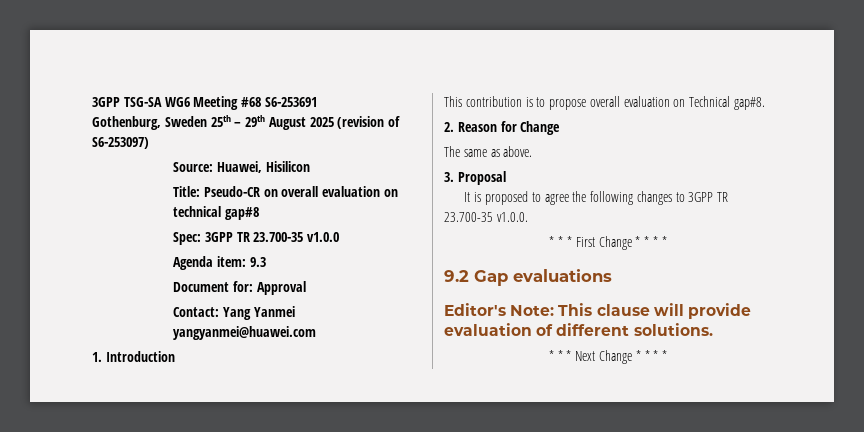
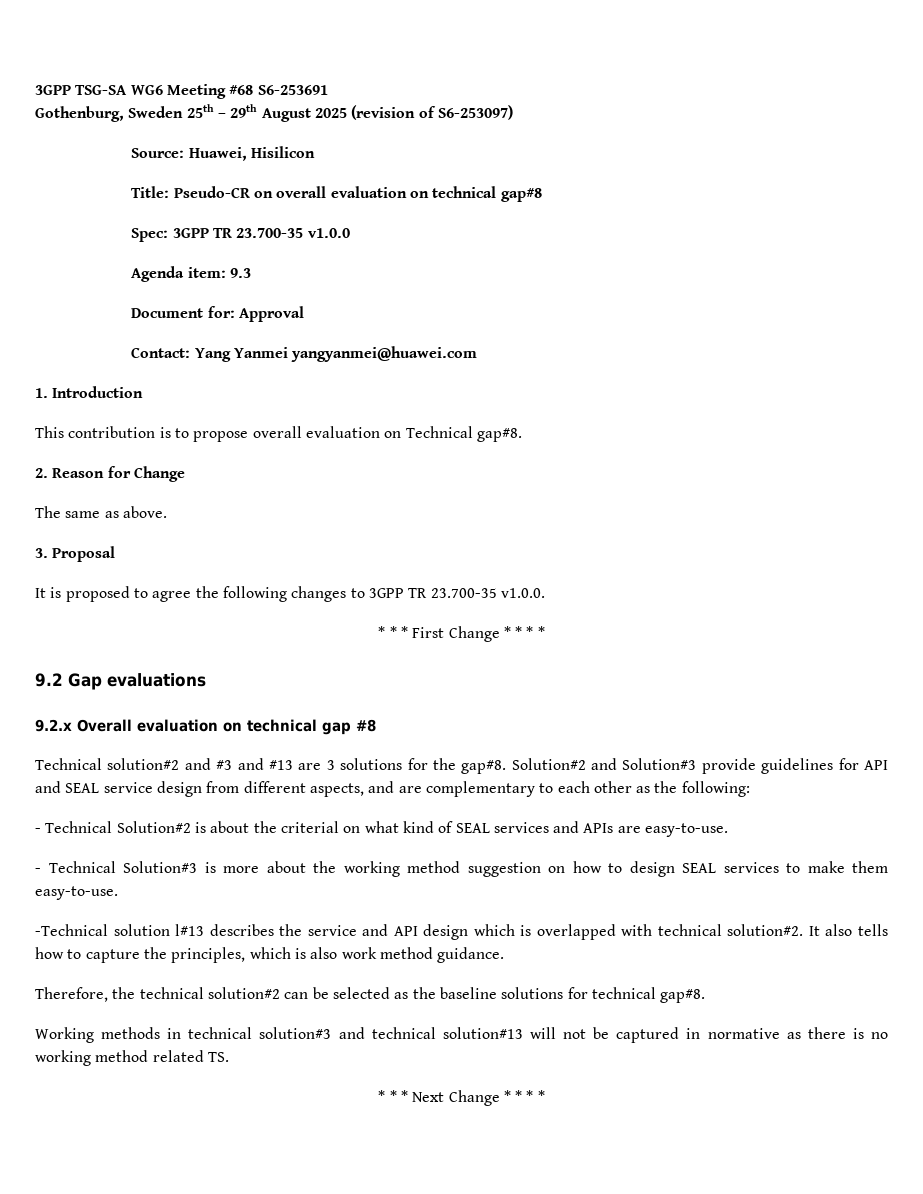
[444,303,751,319] [444,323,713,336] Editor's Note: This clause will provide evaluation of different solutions. -> [35,719,376,735] [35,758,889,774] [35,781,750,797] [35,821,729,837] [35,861,888,877] [35,886,118,900] [35,924,888,940] [35,947,505,963] [35,987,706,1003] [35,1027,889,1043] [35,1050,229,1066] 9.2.x Overall evaluation on technical gap #8 // Technical solution#2 and #3 and #13 are 3 solutions for the gap#8. Solution#2 and Solution#3 provide guidelines for API and SEAL service design from different aspects, and are complementary to each other as the following: // - Technical Solution#2 is about the criterial on what kind of SEAL services and APIs are easy-to-use. // - Technical Solution#3 is more about the working method suggestion on how to design SEAL services to make them easy-to-use. // -Technical solution l#13 describes the service and API design which is overlapped with technical solution#2. It also tells how to capture the principles, which is also work method guidance. // Therefore, the technical solution#2 can be selected as the baseline solutions for technical gap#8. // Working methods in technical solution#3 and technical solution#13 will not be captured in normative as there is no working method related TS.

